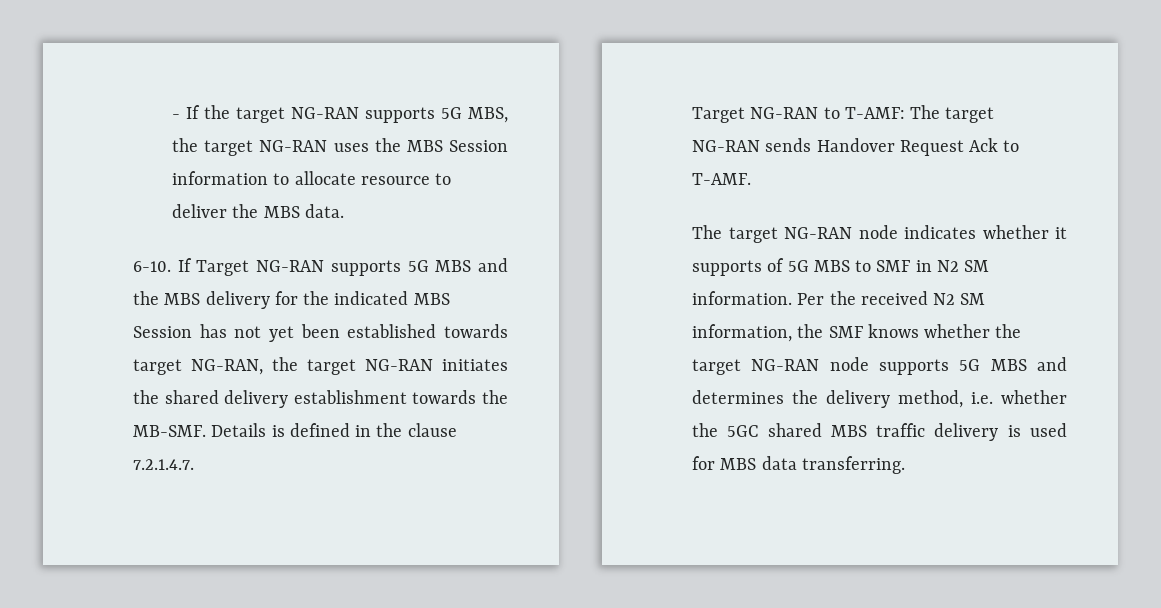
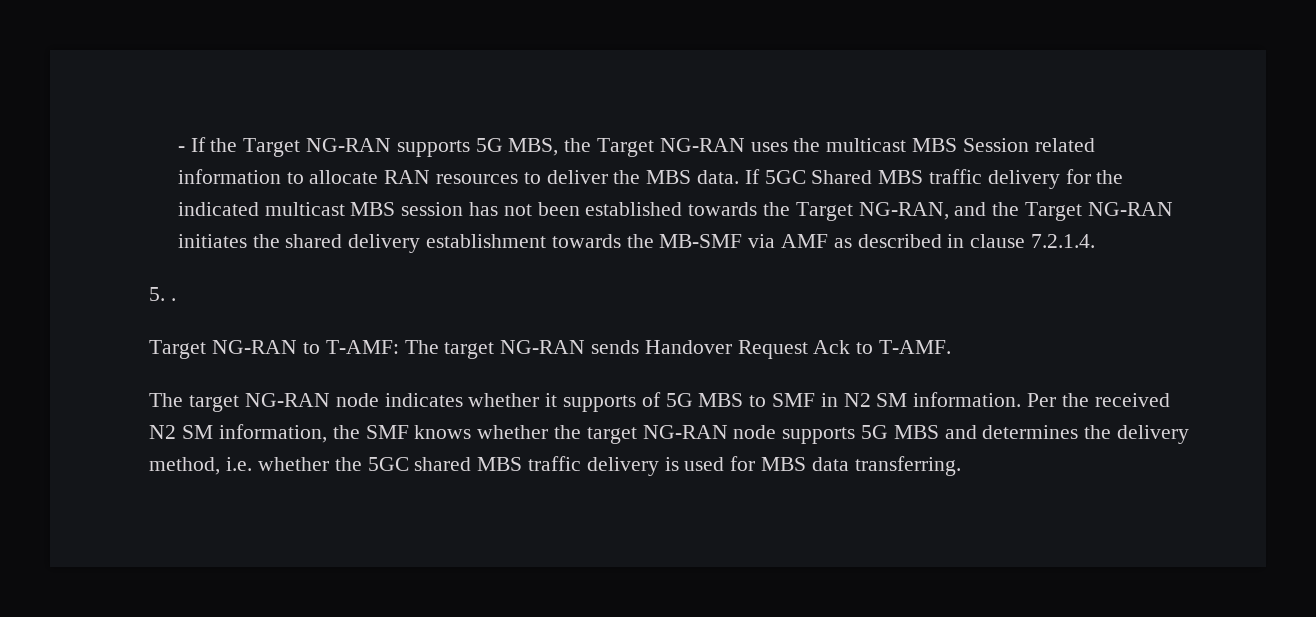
[235,107,285,123] target -> [243,138,301,157] Target
[204,140,254,156] target -> [596,138,654,157] Target
[406,140,508,152] MBS Session -> [826,138,1095,152] multicast MBS Session related
[360,176,430,185] resource -> [384,170,518,184] RAN resources
[132,258,509,276] [132,291,201,305] // 6-10. If Target NG-RAN supports 5G MBS and the MBS -> [744,169,982,184] If 5GC Shared MBS traffic
[413,293,450,305] [132,326,192,338] MBS Session -> [264,202,464,216] multicast MBS session
[268,326,294,342] yet -> (532, 210) none
[132,357,356,375] target NG-RAN, the target -> [762,202,1082,221] the Target NG-RAN, and the Target
[132,423,457,437] [132,459,194,470] MB-SMF. Details is defined in the clause 7.2.1.4.7. -> [659,234,1095,248] [149,287,177,301] MB-SMF via AMF as described in clause 7.2.1.4. // 5. .

